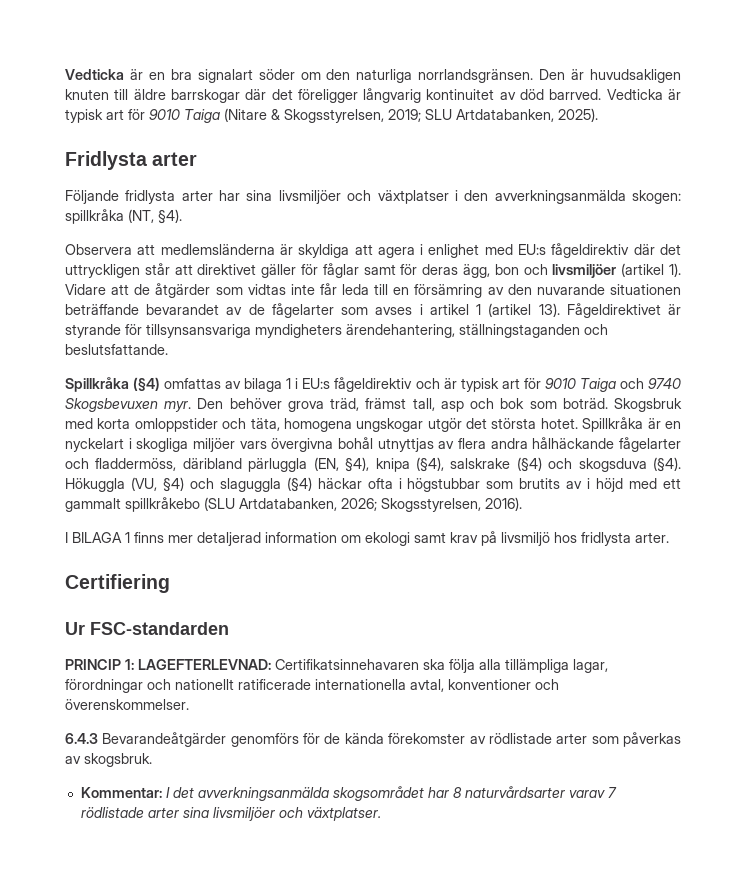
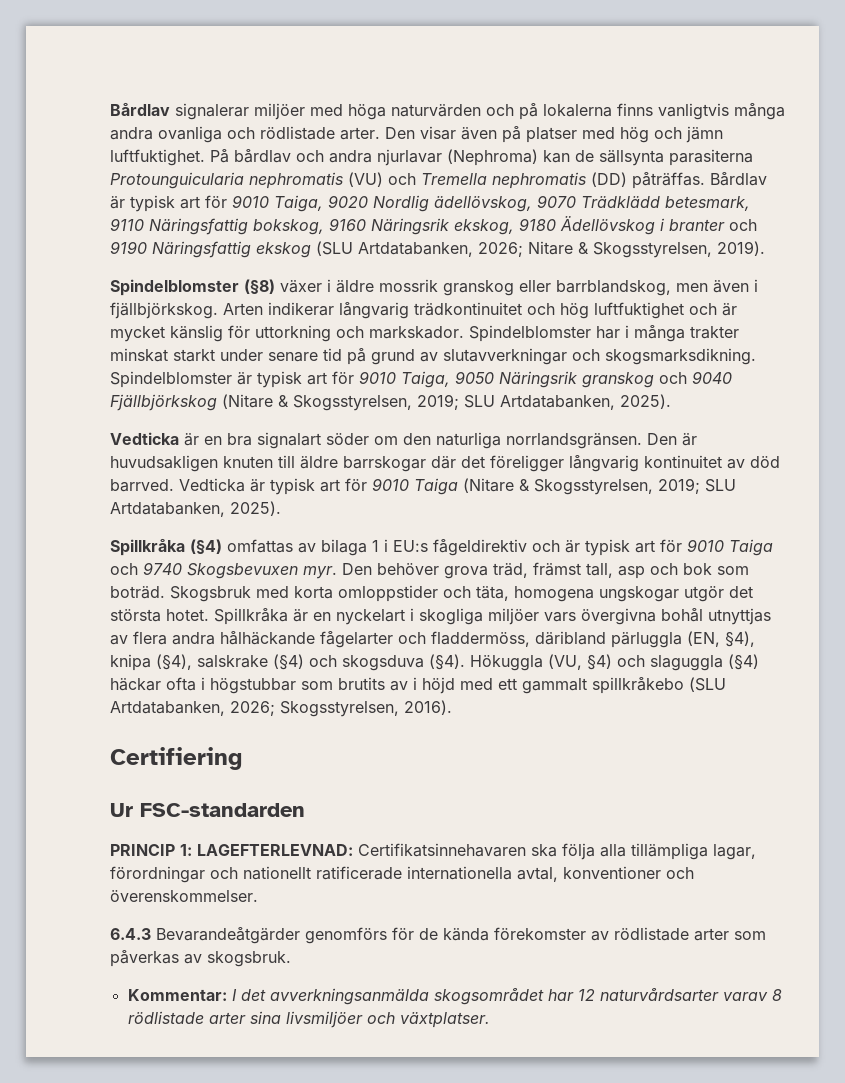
(65, 74) none -> [110,102,785,120] [110,126,723,143] [110,149,753,166] [110,172,767,189] [110,195,750,212] [110,216,757,235] [110,241,765,258] [110,279,758,296] [110,302,737,319] [110,325,739,342] [110,348,756,365] [110,371,732,388] [110,394,671,411] Bårdlav signalerar miljöer med höga naturvärden och på lokalerna finns vanligtvis många andra ovanliga och rödlistade arter. Den visar även på platser med hög och jämn luftfuktighet. På bårdlav och andra njurlavar (Nephroma) kan de sällsynta parasiterna Protounguicularia nephromatis (VU) och Tremella nephromatis (DD) påträffas. Bårdlav är typisk art för 9010 Taiga, 9020 Nordlig ädellövskog, 9070 Trädklädd betesmark, 9110 Näringsfattig bokskog, 9160 Näringsrik ekskog, 9180 Ädellövskog i branter och 9190 Näringsfattig ekskog (SLU Artdatabanken, 2026; Nitare & Skogsstyrelsen, 2019). // Spindelblomster (§8) växer i äldre mossrik granskog eller barrblandskog, men även i fjällbjörkskog. Arten indikerar långvarig trädkontinuitet och hög luftfuktighet och är mycket känslig för uttorkning och markskador. Spindelblomster har i många trakter minskat starkt under senare tid på grund av slutavverkningar och skogsmarksdikning. Spindelblomster är typisk art för 9010 Taiga, 9050 Näringsrik granskog och 9040 Fjällbjörkskog (Nitare & Skogsstyrelsen, 2019; SLU Artdatabanken, 2025). //
[65,151,198,170] [65,190,682,204] [65,209,182,224] [65,243,681,258] [65,263,681,278] [65,283,681,298] [65,303,681,318] [65,324,608,338] [65,344,168,355] // Fridlysta arter // Följande fridlysta arter har sina livsmiljöer och växtplatser i den avverkningsanmälda skogen: spillkråka (NT, §4). // Observera att medlemsländerna är skyldiga att agera i enlighet med EU:s fågeldirektiv där det uttryckligen står att direktivet gäller för fåglar samt för deras ägg, bon och livsmiljöer (artikel 1). Vidare att de åtgärder som vidtas inte får leda till en försämring av den nuvarande situationen beträffande bevarandet av de fågelarter som avses i artikel 1 (artikel 13). Fågeldirektivet är styrande för tillsynsansvariga myndigheters ärendehantering, ställningstaganden och beslutsfattande. -> (281, 508) none
[65,531,669,546] // I BILAGA 1 finns mer detaljerad information om ekologi samt krav på livsmiljö hos fridlysta arter. -> (452, 707) none
[452,787,462,798] 8 -> [577,989,595,1001] 12
[607,787,617,798] 7 -> [771,989,782,1001] 8

